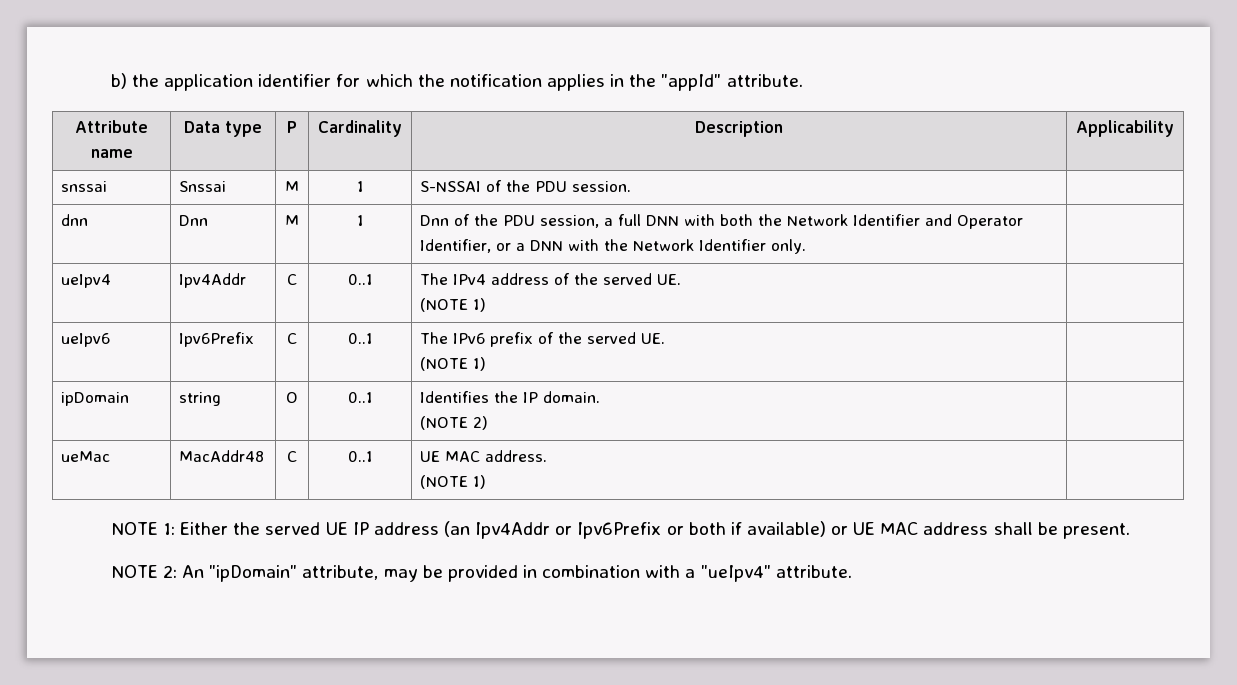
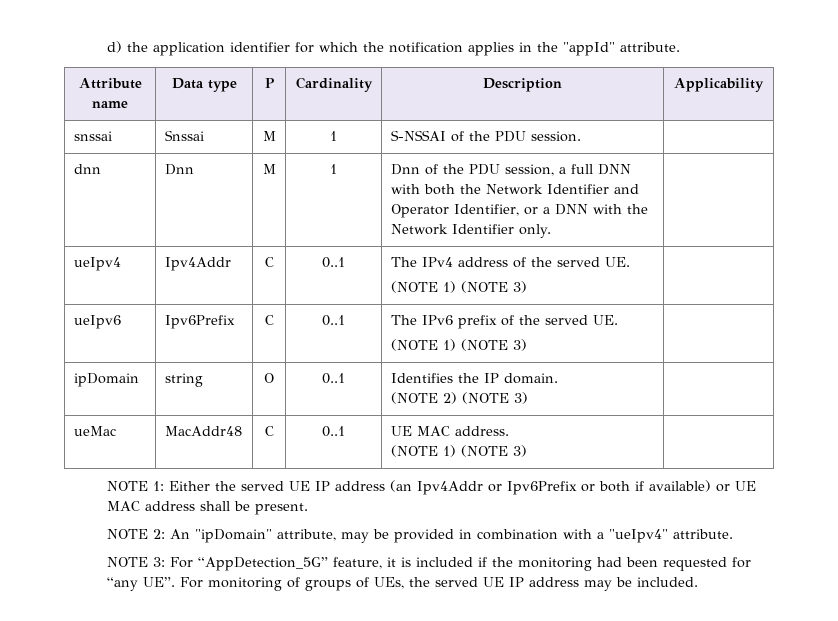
[110,73,127,89] b) -> [107,41,123,53] d)
(487, 305) none -> [460,281,527,293] (NOTE 3)
(487, 364) none -> [460,339,527,351] (NOTE 3)
(489, 423) none -> [461,392,528,404] (NOTE 3)
(487, 482) none -> [460,445,527,457] (NOTE 3)
(852, 571) none -> [107,557,752,571] [107,577,699,591] // NOTE 3: For “AppDetection_5G” feature, it is included if the monitoring had been requested for “any UE”. For monitoring of groups of UEs, the served UE IP address may be included.

